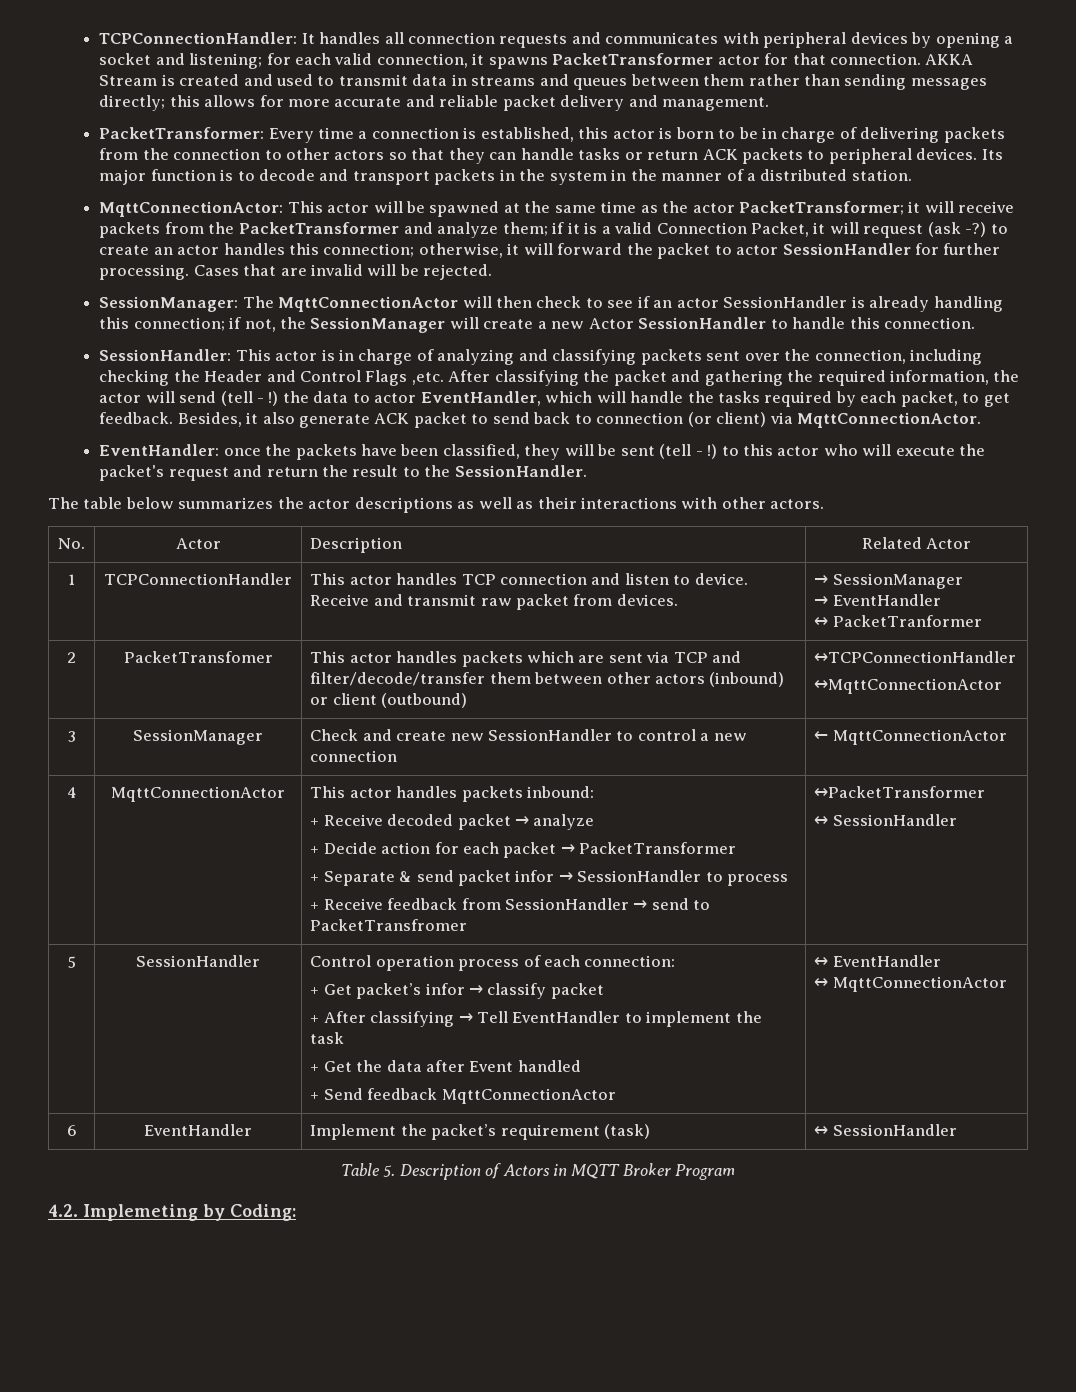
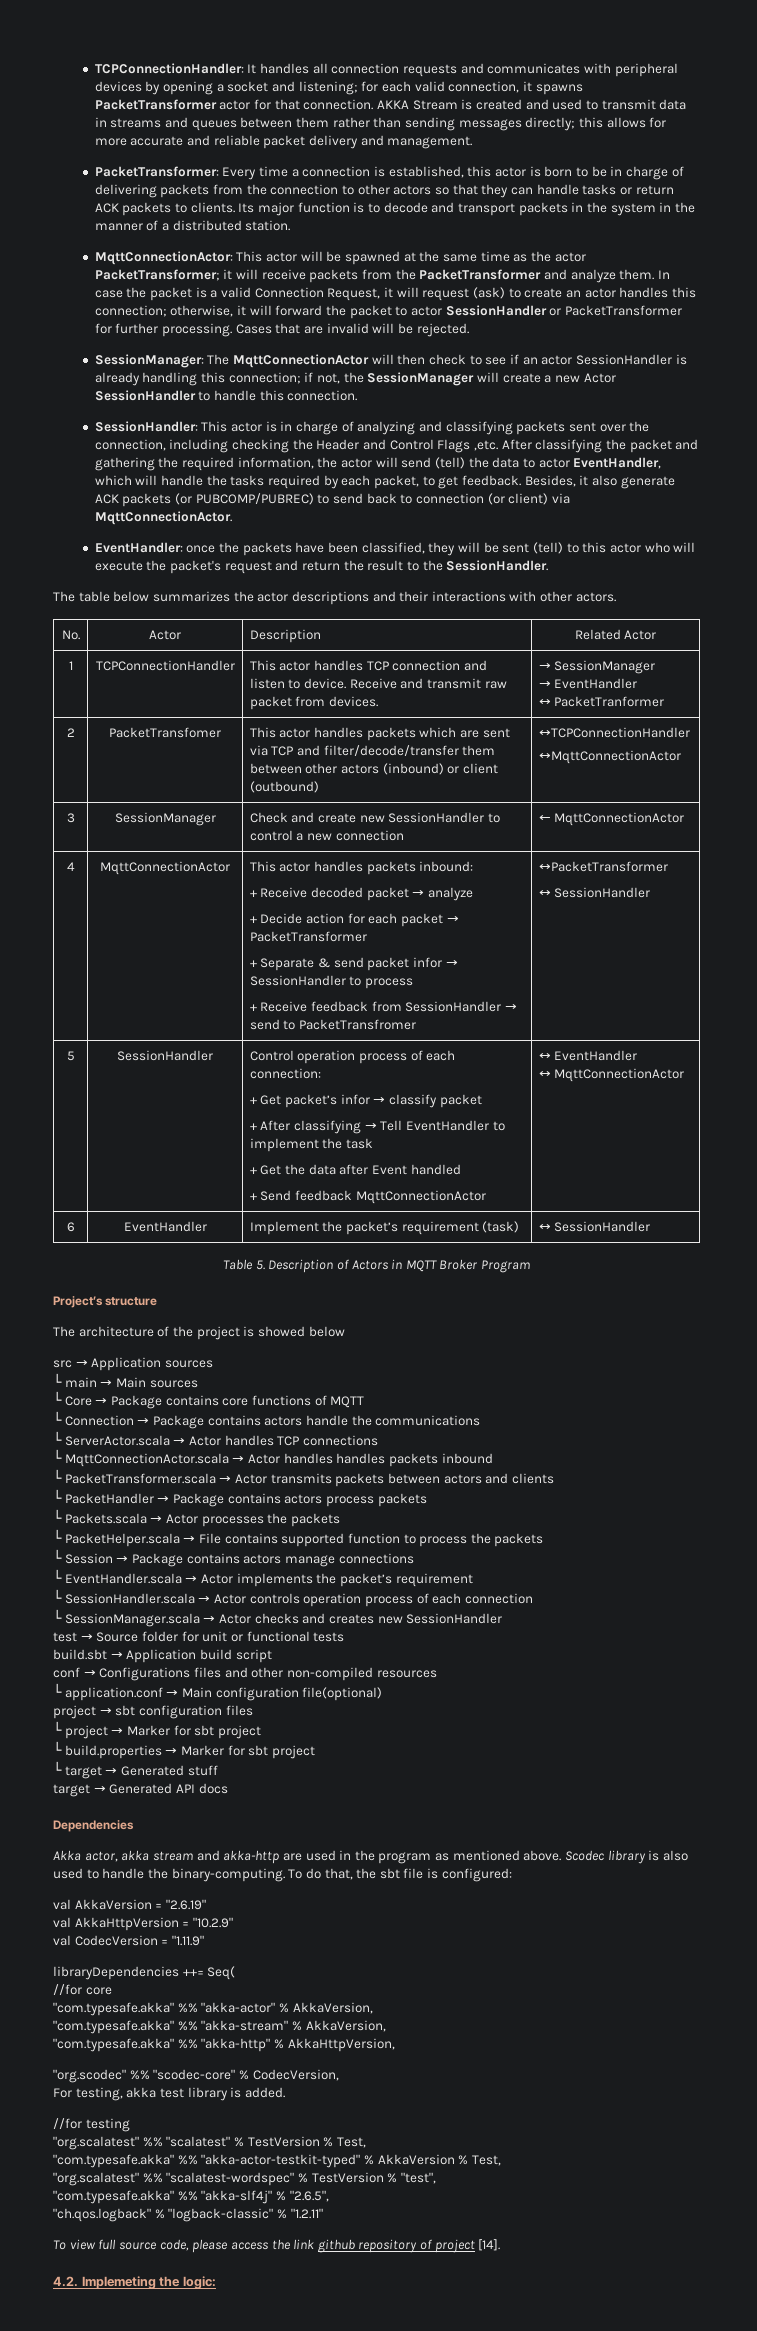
[828,148,978,164] peripheral devices. -> [190,202,235,213] clients.
[502,222,580,236] them; if it -> [619,269,670,280] [94,287,193,301] them. In case the packet
[751,222,810,237] Packet, -> [327,288,381,301] Request,
[927,222,987,237] (ask -?) -> [472,287,505,299] (ask)
(911, 249) none -> [549,305,682,316] or PacketTransformer
[220,391,279,406] (tell - !) -> [434,457,465,469] (tell)
[413,412,467,428] packet -> [122,493,314,507] packets (or PUBCOMP/PUBREC)
[659,444,718,459] (tell - !) -> [532,542,563,554] (tell)
[457,497,534,509] as well as -> [372,591,396,602] and
(736, 1172) none -> [53,1296,158,1308] [53,1326,345,1340] [53,1357,213,1371] [53,1373,198,1388] [53,1391,365,1409] [53,1411,481,1429] [53,1431,378,1446] [53,1449,493,1467] [53,1469,554,1487] [53,1489,427,1507] [53,1509,340,1527] [53,1529,544,1547] [53,1549,414,1567] [53,1569,473,1587] [53,1589,533,1607] [53,1609,503,1627] [53,1631,345,1642] [53,1649,272,1663] [53,1667,437,1681] [53,1683,383,1701] [53,1705,253,1719] [53,1721,261,1739] [53,1741,315,1759] [53,1761,218,1779] [53,1783,228,1797] [53,1820,134,1832] [53,1850,688,1864] [53,1868,512,1882] [53,1899,206,1910] [53,1917,233,1931] [53,1935,204,1946] [53,1966,236,1980] [53,1984,112,1995] [53,2002,373,2016] [53,2020,386,2034] [53,2038,395,2052] [53,2069,339,2083] [53,2087,285,2101] [53,2118,130,2132] [53,2136,366,2150] [53,2154,501,2168] [53,2172,436,2186] [53,2190,329,2204] [53,2208,323,2222] [53,2239,501,2253] // Project’s structure // The architecture of the project is showed below // src → Application sources // └ main → Main sources // └ Core → Package contains core functions of MQTT // └ Connection → Package contains actors handle the communications // └ ServerActor.scala → Actor handles TCP connections // └ MqttConnectionActor.scala → Actor handles handles packets inbound // └ PacketTransformer.scala → Actor transmits packets between actors and clients // └ PacketHandler → Package contains actors process packets // └ Packets.scala → Actor processes the packets // └ PacketHelper.scala → File contains supported function to process the packets // └ Session → Package contains actors manage connections // └ EventHandler.scala → Actor implements the packet’s requirement // └ SessionHandler.scala → Actor controls operation process of each connection // └ SessionManager.scala → Actor checks and creates new SessionHandler // test → Source folder for unit or functional tests // build.sbt → Application build script // conf → Configurations files and other non-compiled resources // └ application.conf → Main configuration file(optional) // project → sbt configuration files // └ project → Marker for sbt project // └ build.properties → Marker for sbt project // └ target → Generated stuff // target → Generated API docs // Dependencies // Akka actor, akka stream and akka-http are used in the program as mentioned above. Scodec library is also used to handle the binary-computing. To do that, the sbt file is configured: // val AkkaVersion = "2.6.19" // val AkkaHttpVersion = "10.2.9" // val CodecVersion = "1.11.9" // libraryDependencies ++= Seq( // //for core // "com.typesafe.akka" %% "akka-actor" % AkkaVersion, // "com.typesafe.akka" %% "akka-stream" % AkkaVersion, // "com.typesafe.akka" %% "akka-http" % AkkaHttpVersion, // "org.scodec" %% "scodec-core" % CodecVersion, // For testing, akka test library is added. // //for testing // "org.scalatest" %% "scalatest" % TestVersion % Test, // "com.typesafe.akka" %% "akka-actor-testkit-typed" % AkkaVersion % Test, // "org.scalatest" %% "scalatest-wordspec" % TestVersion % "test", // "com.typesafe.akka" %% "akka-slf4j" % "2.6.5", // "ch.qos.logback" % "logback-classic" % "1.2.11" // To view full source code, please access the link github repository of project [14].
[203,1204,296,1221] by Coding: -> [159,2276,216,2289] the logic:

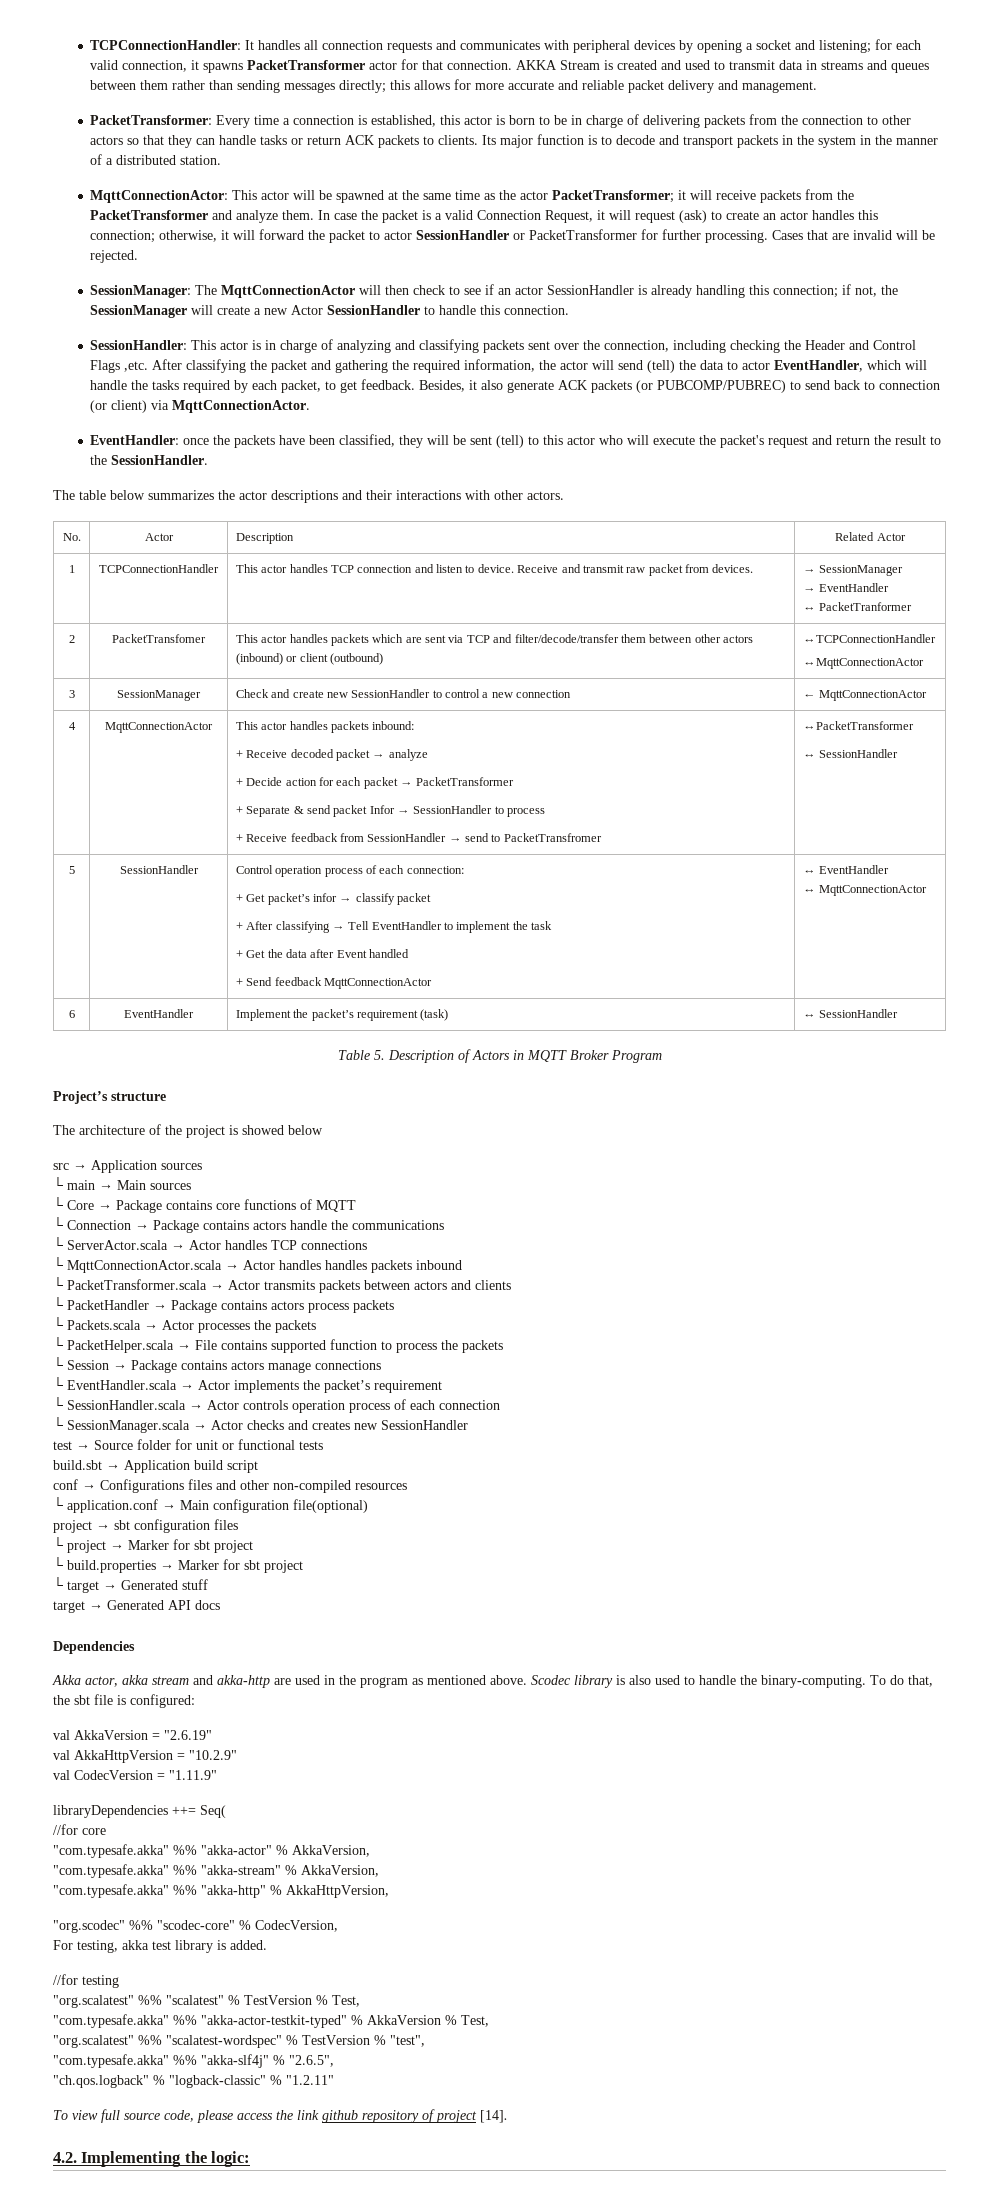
[412,957,442,968] infor -> [369,805,395,814] Infor
[81,2276,156,2289] Implemeting -> [81,2151,182,2167] Implementing

